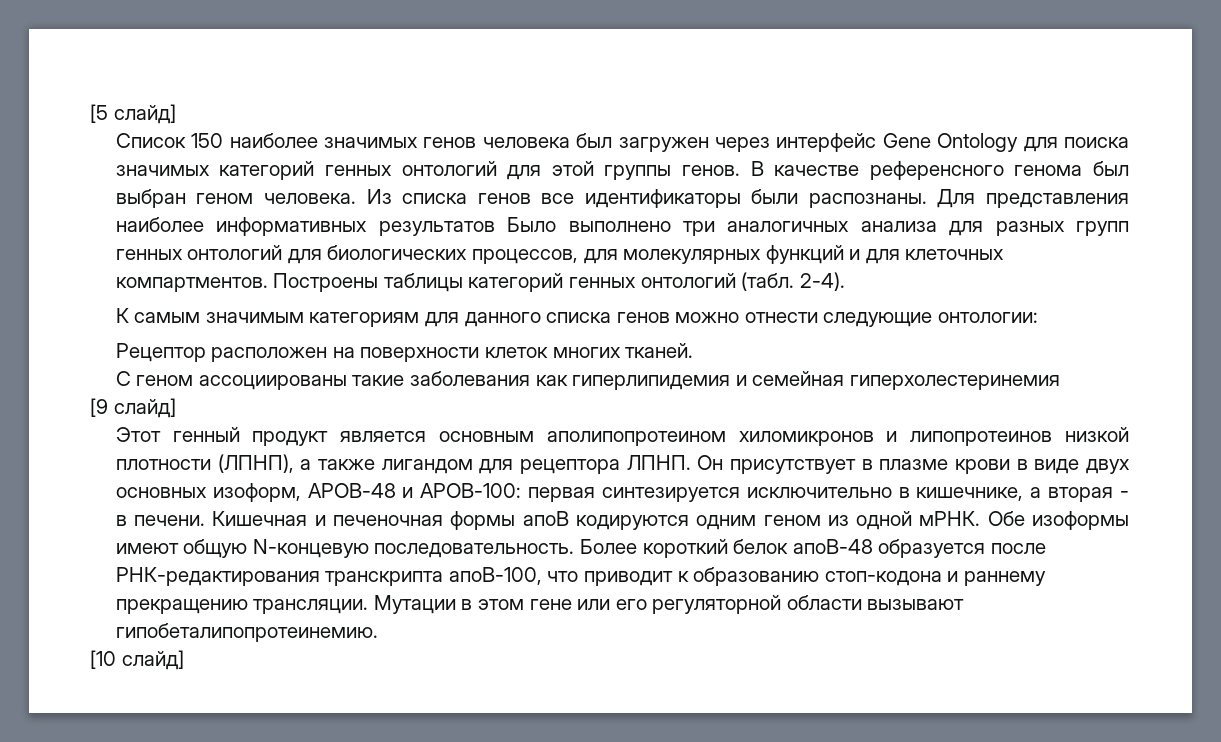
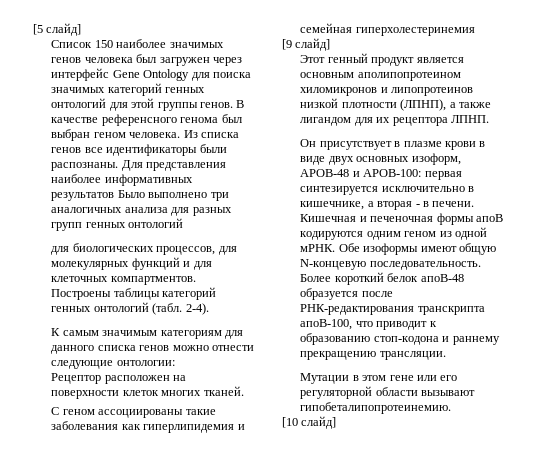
(283, 252) none -> (184, 223) //
(514, 466) none -> [376,117,391,123] их
(691, 462) none -> (489, 119) //
(369, 606) none -> (446, 355) //

